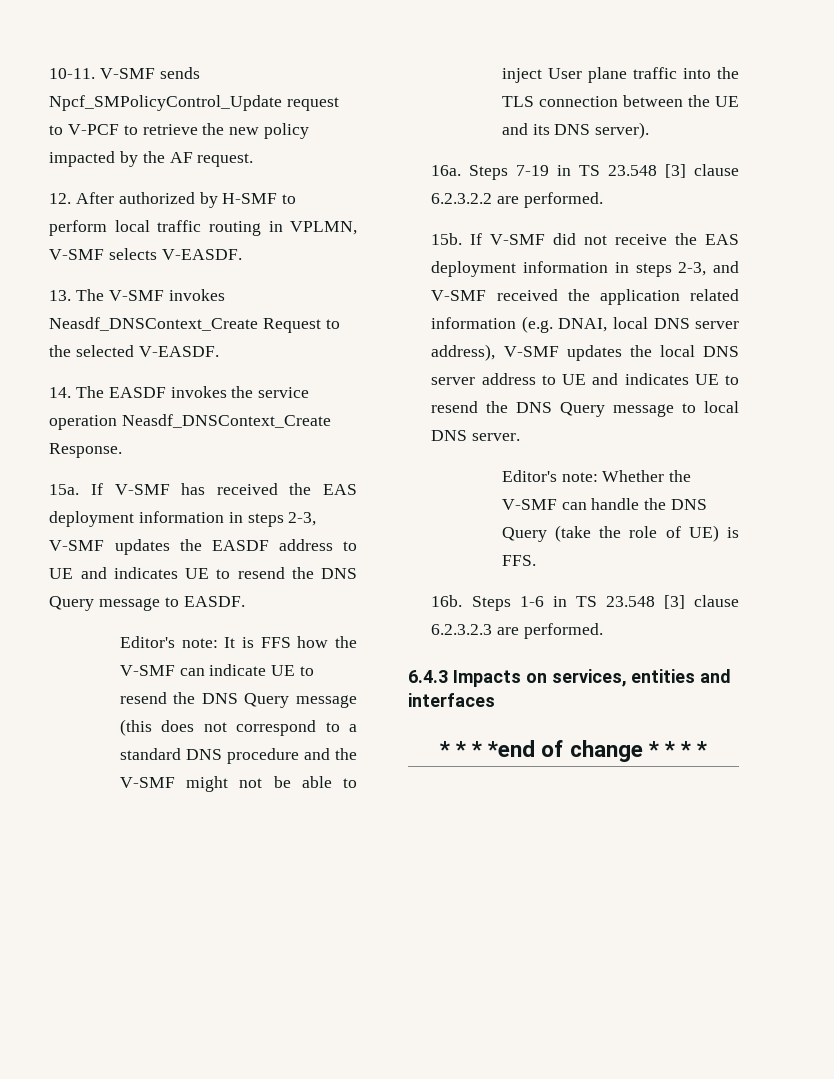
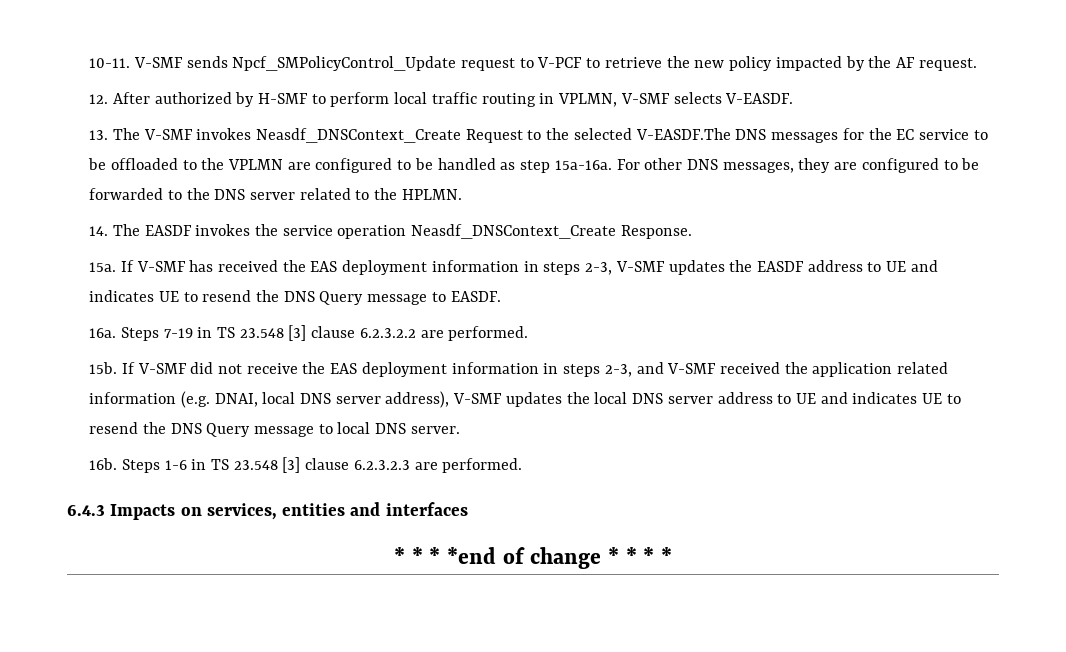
[138,346,219,357] V-EASDF. -> [635,128,988,143] [88,158,980,173] [89,188,462,200] V-EASDF.The DNS messages for the EC service to be offloaded to the VPLMN are configured to be handled as step 15a-16a. For other DNS messages, they are configured to be forwarded to the DNS server related to the HPLMN.
[119,636,358,648] [119,664,314,676] [119,692,357,708] [119,719,357,736] [119,748,357,764] [119,776,357,792] [501,67,739,83] [501,95,739,107] [501,122,650,139] // Editor's note: It is FFS how the V-SMF can indicate UE to resend the DNS Query message (this does not correspond to a standard DNS procedure and the V-SMF might not be able to inject User plane traffic into the TLS connection between the UE and its DNS server). -> (501, 296) none
[501,470,692,482] [501,498,707,510] [501,525,739,542] [501,555,536,566] // Editor's note: Whether the V-SMF can handle the DNS Query (take the role of UE) is FFS. -> (460, 430) none

